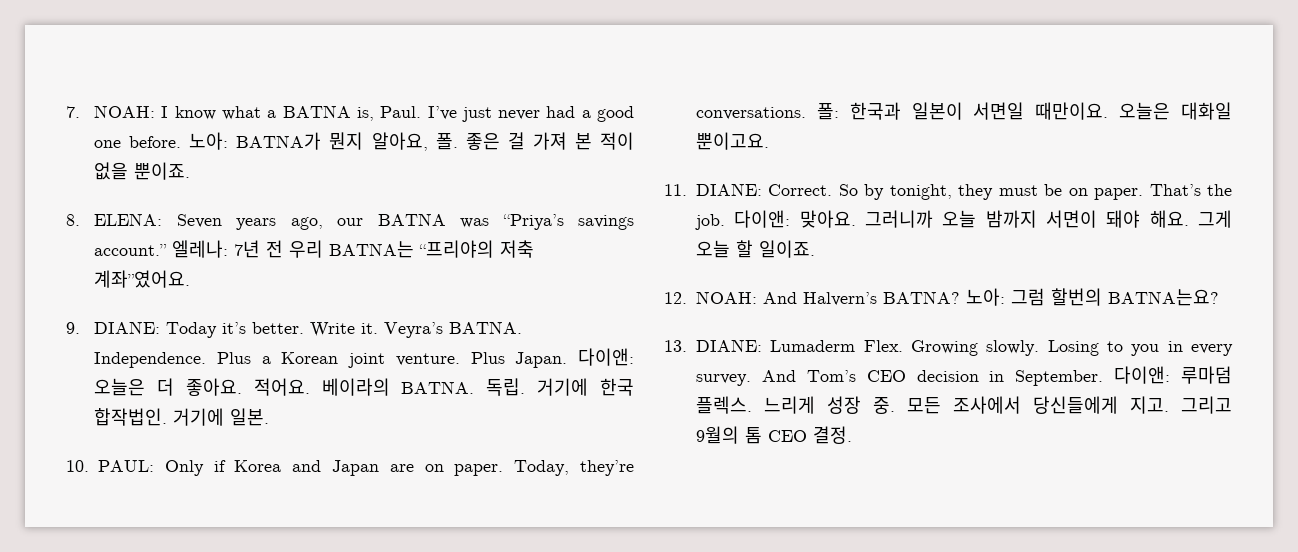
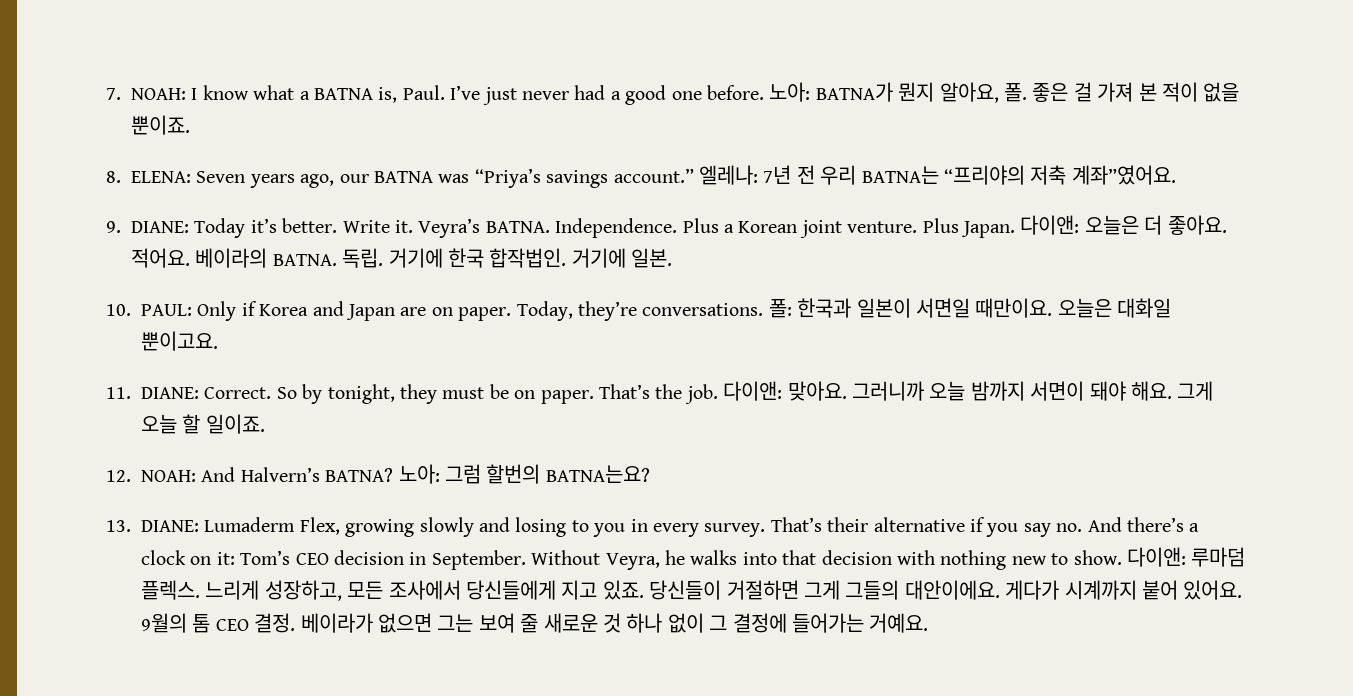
[863,340,1099,356] Flex. Growing slowly. Losing -> [299,517,567,537] Flex, growing slowly and losing
[761,370,796,382] And -> [770,517,1200,537] [141,550,235,565] That’s their alternative if you say no. And there’s a clock on it:
(1104, 378) none -> [531,550,1122,570] Without Veyra, he walks into that decision with nothing new to show.
[827,396,895,414] 성장 중. -> [264,580,342,601] 성장하고,
[1130,396,1232,414] [696,426,852,444] 지고. 그리고 9월의 톰 CEO 결정. -> [561,580,1243,600] [141,613,929,633] 지고 있죠. 당신들이 거절하면 그게 그들의 대안이에요. 게다가 시계까지 붙어 있어요. 9월의 톰 CEO 결정. 베이라가 없으면 그는 보여 줄 새로운 것 하나 없이 그 결정에 들어가는 거예요.

